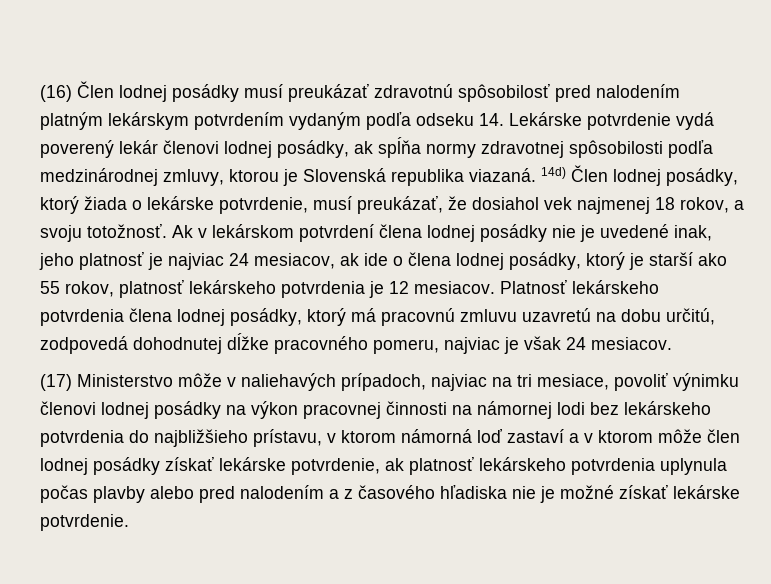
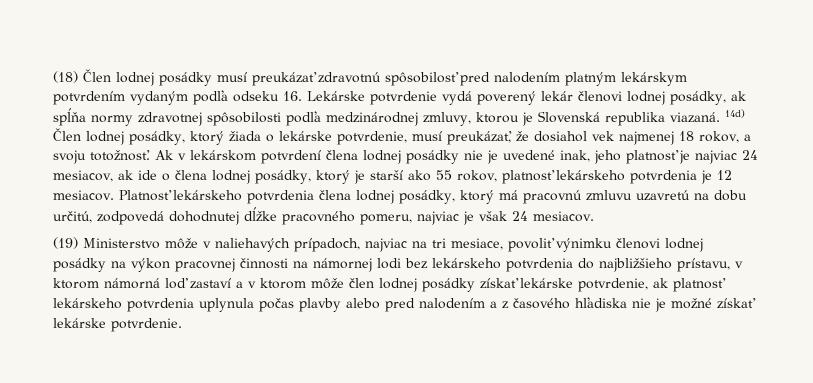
[40,85,72,102] (16) -> [53,71,78,83] (18)
[479,113,504,126] 14. -> [283,91,302,101] 16.
[40,374,72,391] (17) -> [53,237,78,249] (19)

